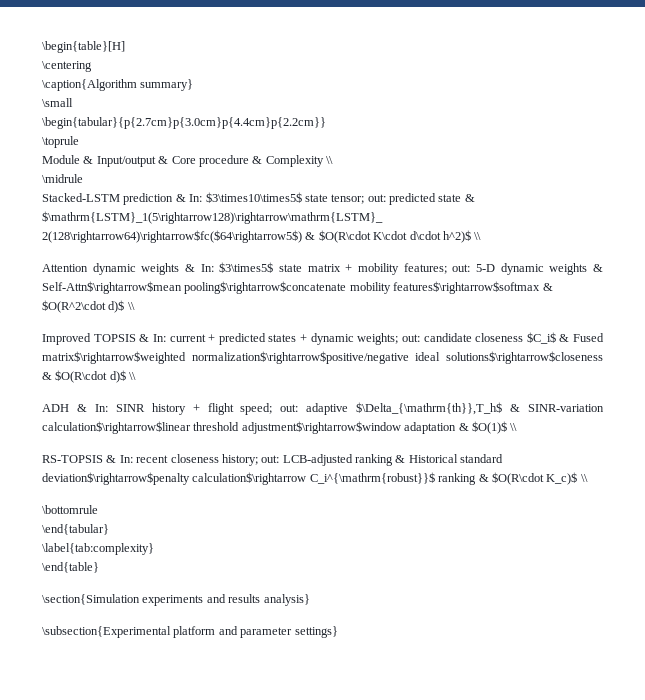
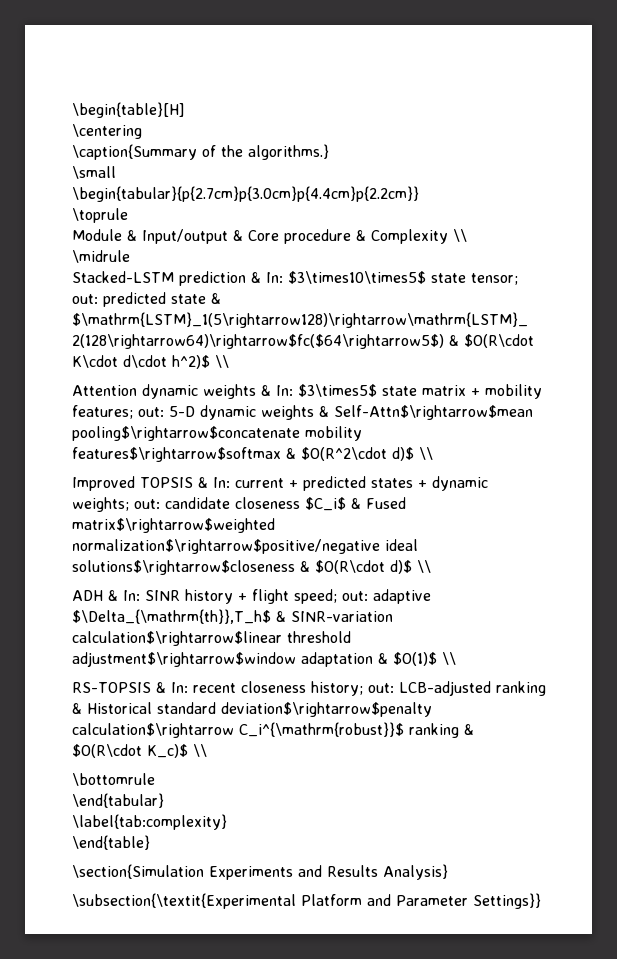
[42,79,194,91] \caption{Algorithm summary} -> [72,144,329,160] \caption{Summary of the algorithms.}
[142,594,310,606] [42,626,338,638] experiments and results analysis} // \subsection{Experimental platform and parameter settings} -> [209,864,448,880] [72,893,541,909] Experiments and Results Analysis} // \subsection{\textit{Experimental Platform and Parameter Settings}}

